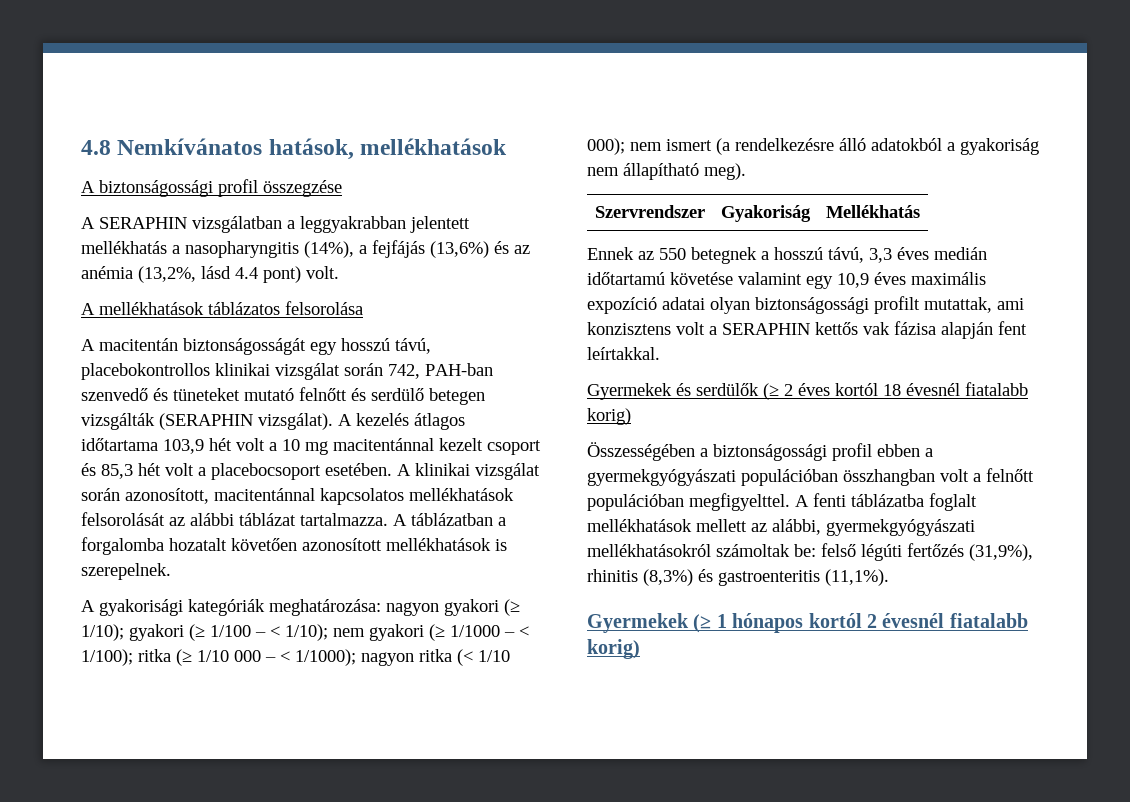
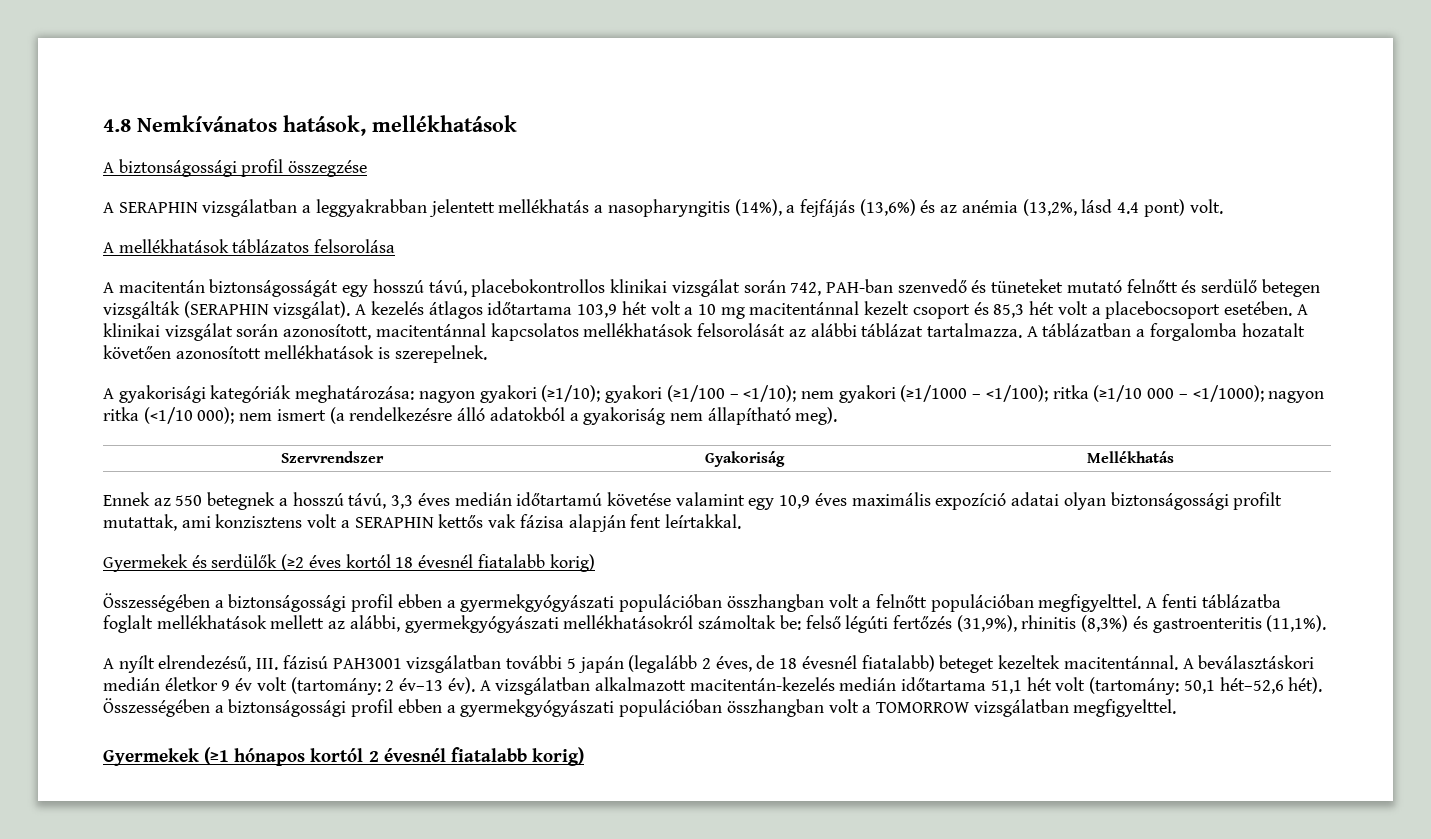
[504,599,520,616] [81,624,529,641] [81,649,510,666] (≥ 1/10); gyakori (≥ 1/100 – < 1/10); nem gyakori (≥ 1/1000 – < 1/100); ritka (≥ 1/10 000 – < 1/1000); nagyon ritka (< 1/10 -> [541,385,1325,403] [103,407,193,424] (≥1/10); gyakori (≥1/100 – <1/10); nem gyakori (≥1/1000 – <1/100); ritka (≥1/10 000 – <1/1000); nagyon ritka (<1/10
[763,383,793,400] (≥ 2 -> [281,554,305,571] (≥2
[587,613,727,633] // Gyermekek (≥ 1 -> [103,655,1315,673] [103,677,1323,695] [103,698,1177,717] [103,747,230,766] // A nyílt elrendezésű, III. fázisú PAH3001 vizsgálatban további 5 japán (legalább 2 éves, de 18 évesnél fiatalabb) beteget kezeltek macitentánnal. A beválasztáskori medián életkor 9 év volt (tartomány: 2 év–13 év). A vizsgálatban alkalmazott macitentán-kezelés medián időtartama 51,1 hét volt (tartomány: 50,1 hét–52,6 hét). Összességében a biztonságossági profil ebben a gyermekgyógyászati populációban összhangban volt a TOMORROW vizsgálatban megfigyelttel. // Gyermekek (≥1

